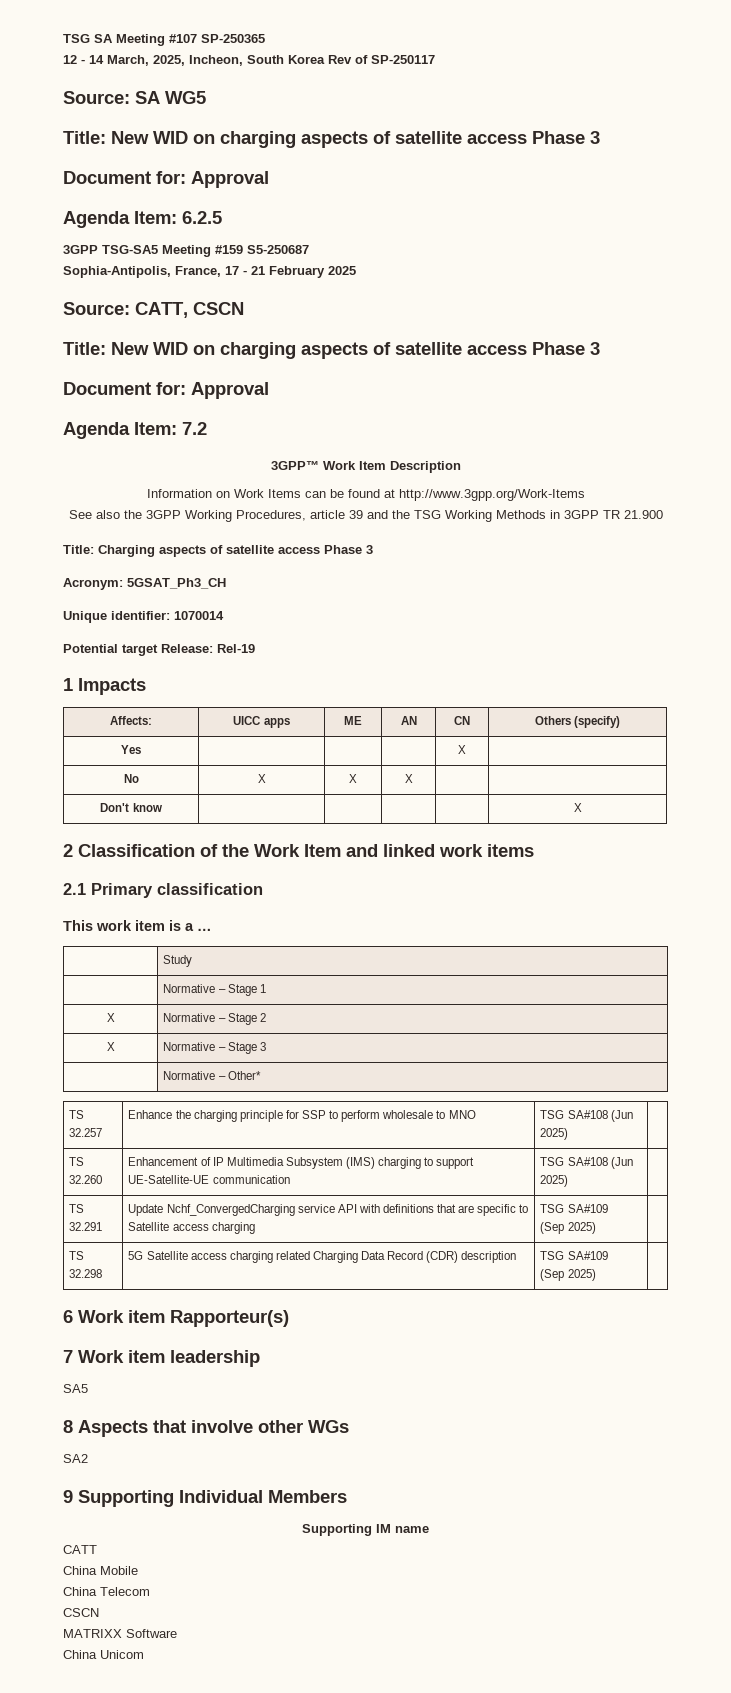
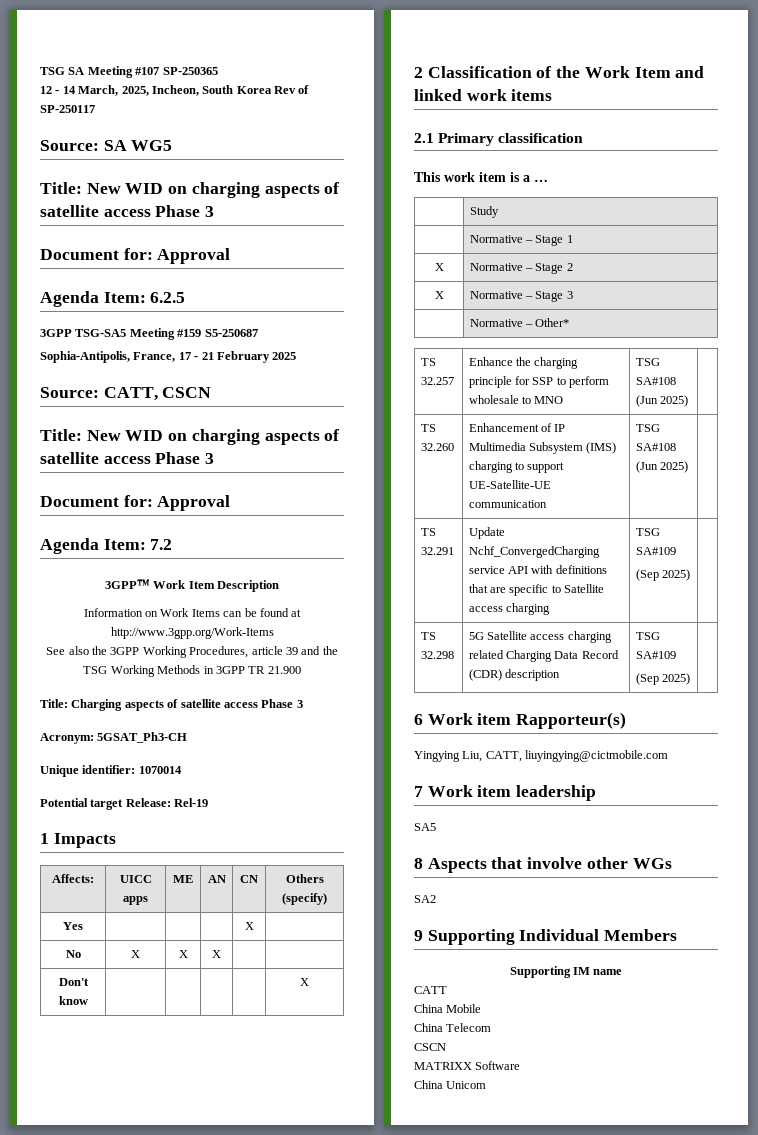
[127,578,226,589] 5GSAT_Ph3_CH -> [97,732,188,743] 5GSAT_Ph3-CH
(289, 1318) none -> [414,750,669,762] // Yingying Liu, CATT, liuyingying@cictmobile.com

